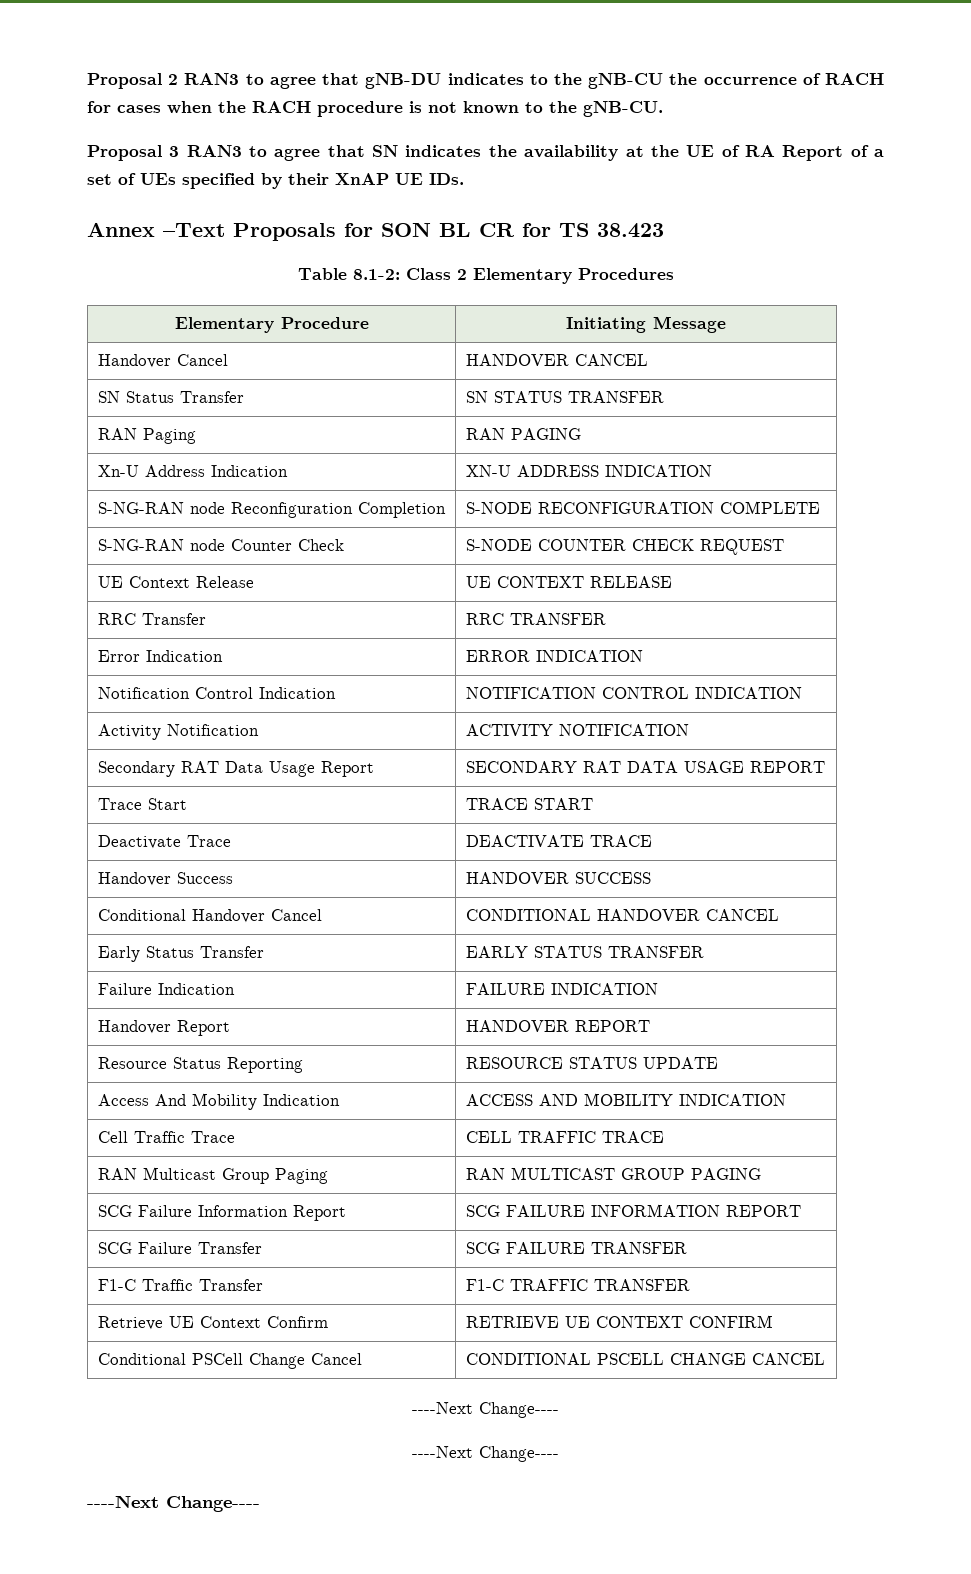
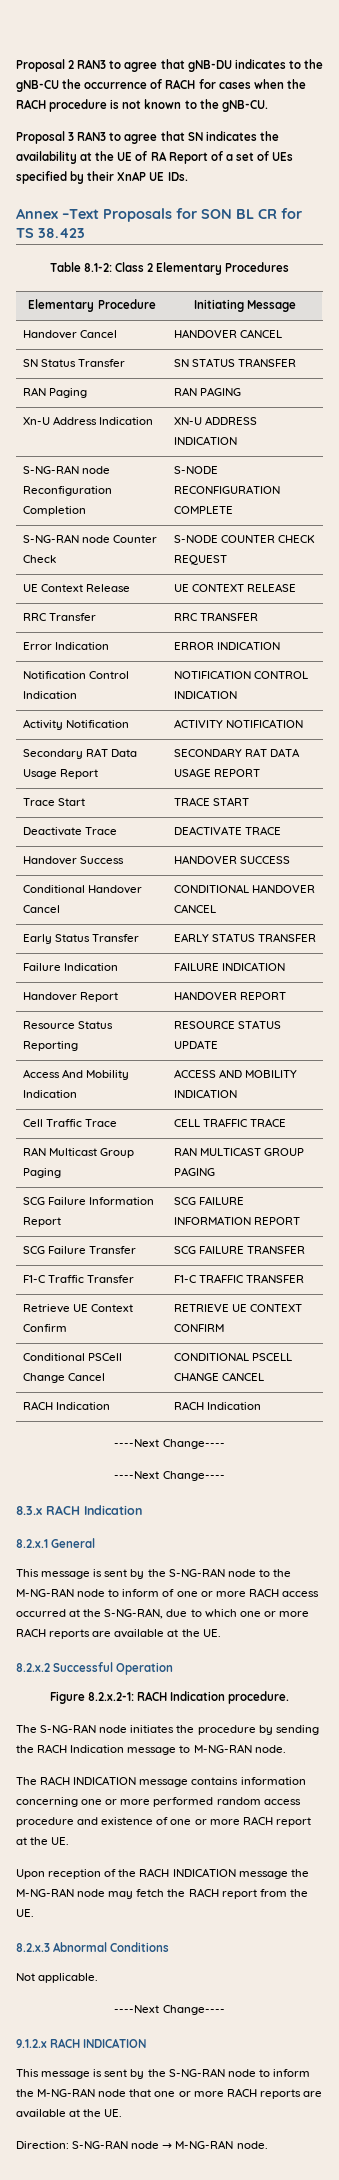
(825, 1359) none -> [22,1401,110,1410] [173,1401,261,1410] // RACH Indication | RACH Indication
[87,1495,260,1512] ----Next Change---- -> [16,1505,142,1515] [16,1538,96,1548] [16,1568,291,1579] [16,1588,319,1597] [16,1608,309,1619] [16,1628,221,1639] [16,1662,174,1675] [49,1691,290,1704] [16,1724,319,1735] [16,1744,286,1755] [16,1776,306,1787] [16,1797,301,1807] [16,1816,311,1827] [16,1837,70,1845] [16,1868,309,1879] [16,1888,308,1899] [16,1909,34,1917] [16,1942,170,1952] [16,1973,99,1983] [114,2005,225,2015] [16,2038,147,2048] [16,2068,310,2079] [16,2088,322,2099] [16,2109,123,2118] [16,2140,268,2149] 8.3.x RACH Indication // 8.2.x.1 General // This message is sent by the S-NG-RAN node to the M-NG-RAN node to inform of one or more RACH access occurred at the S-NG-RAN, due to which one or more RACH reports are available at the UE. // 8.2.x.2 Successful Operation // Figure 8.2.x.2-1: RACH Indication procedure. // The S-NG-RAN node initiates the procedure by sending the RACH Indication message to M-NG-RAN node. // The RACH INDICATION message contains information concerning one or more performed random access procedure and existence of one or more RACH report at the UE. // Upon reception of the RACH INDICATION message the M-NG-RAN node may fetch the RACH report from the UE. // 8.2.x.3 Abnormal Conditions // Not applicable. // ----Next Change---- // 9.1.2.x RACH INDICATION // This message is sent by the S-NG-RAN node to inform the M-NG-RAN node that one or more RACH reports are available at the UE. // Direction: S-NG-RAN node → M-NG-RAN node.

